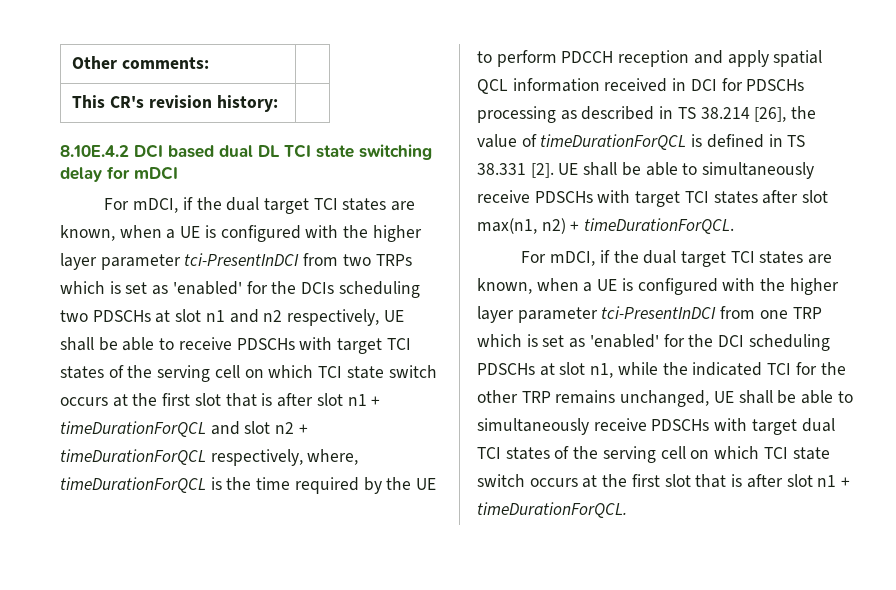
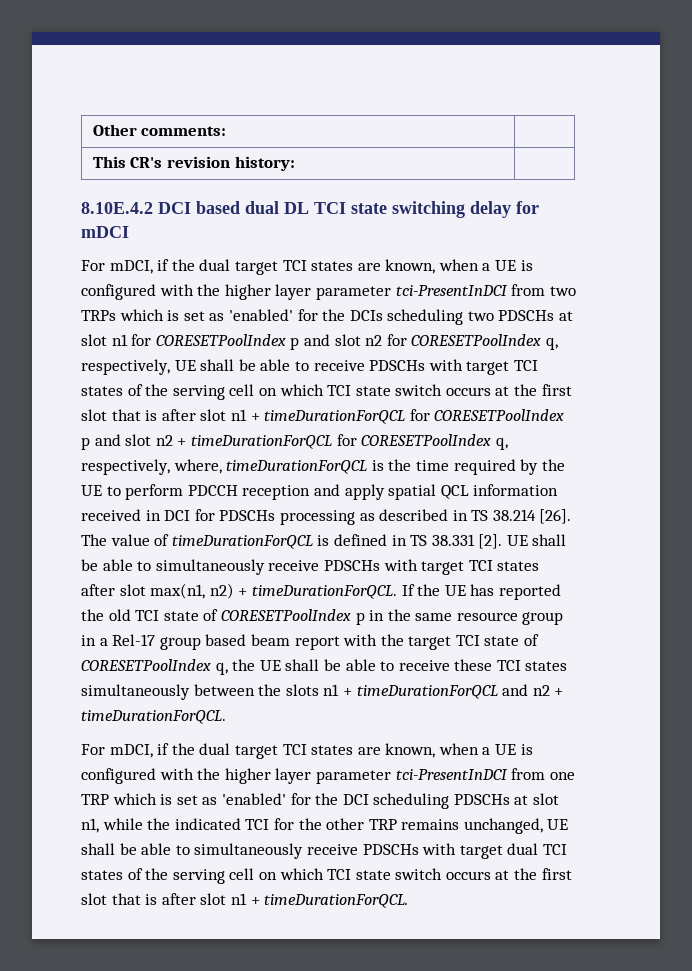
[229,309,283,323] and n2 -> [131,334,558,350] for CORESETPoolIndex p and slot n2 for CORESETPoolIndex q,
(206, 429) none -> [409,409,565,421] [81,437,90,450] for CORESETPoolIndex p
(206, 457) none -> [336,434,508,450] for CORESETPoolIndex q,
[754,106,817,122] [26], the -> [539,509,572,524] [81,534,107,546] [26]. The
(735, 226) none -> [401,584,561,600] [81,609,564,625] [81,634,540,650] [81,659,568,675] [81,684,564,700] [81,710,226,724] If the UE has reported the old TCI state of CORESETPoolIndex p in the same resource group in a Rel-17 group based beam report with the target TCI state of CORESETPoolIndex q, the UE shall be able to receive these TCI states simultaneously between the slots n1 + timeDurationForQCL and n2 + timeDurationForQCL.

